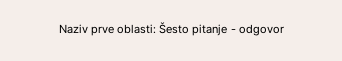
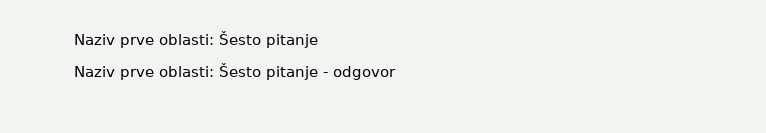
[59,22,228,36] Naziv prve oblasti: Šesto pitanje -> [74,31,318,48] [74,63,318,80] Naziv prve oblasti: Šesto pitanje // Naziv prve oblasti: Šesto pitanje

